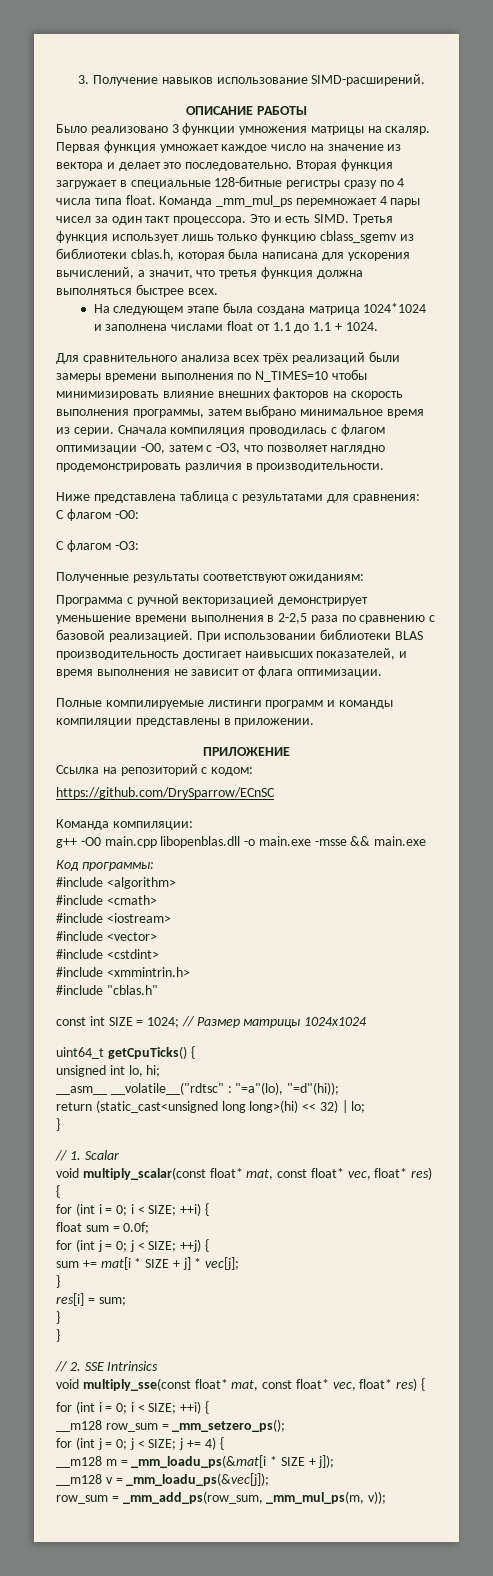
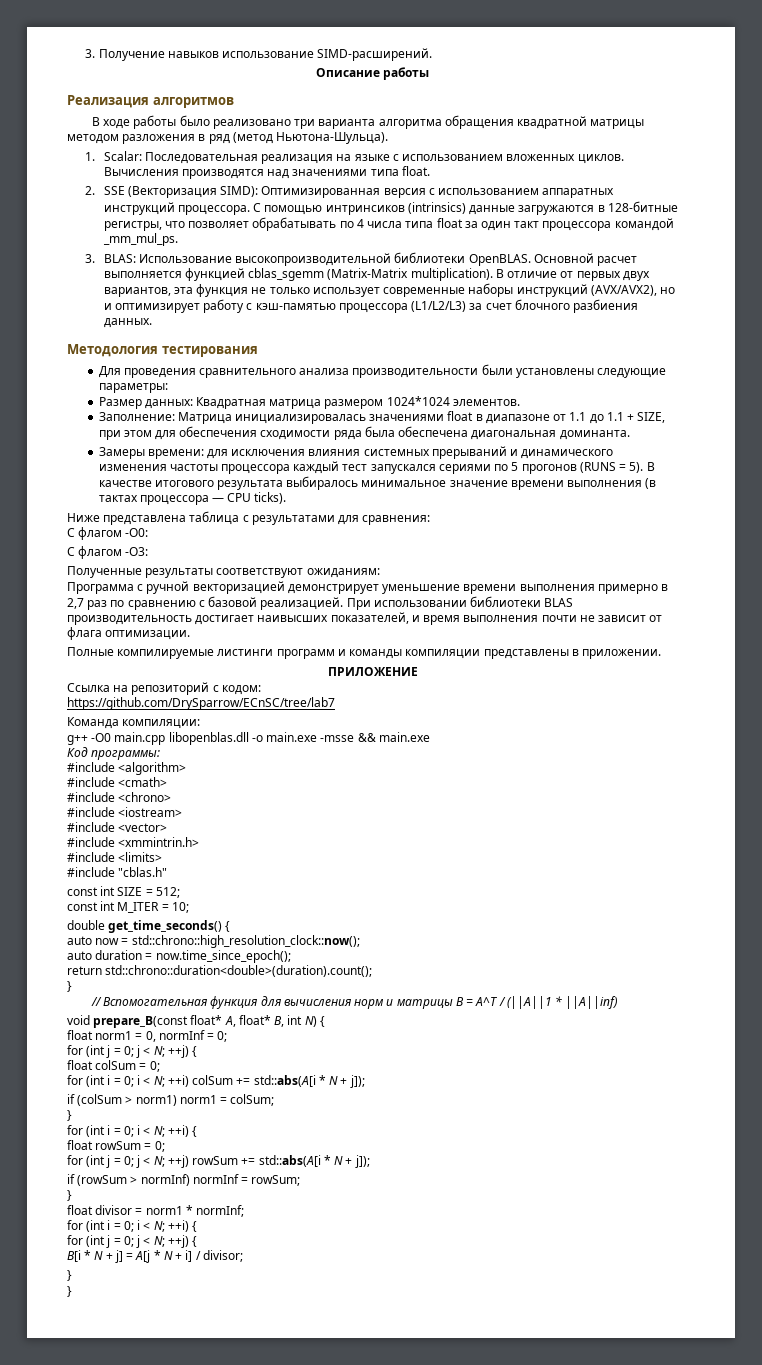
[186,106,307,115] [56,123,431,135] [56,141,402,153] [56,159,393,171] [56,176,405,189] [56,195,421,207] [56,214,394,225] [56,231,414,243] [56,248,410,261] [56,267,363,279] [56,284,218,297] [93,302,427,315] [93,321,253,331] ОПИСАНИЕ РАБОТЫ // Было реализовано 3 функции умножения матрицы на скаляр. Первая функция умножает каждое число на значение из вектора и делает это последовательно. Вторая функция загружает в специальные 128-битные регистры сразу по 4 числа типа float. Команда _mm_mul_ps перемножает 4 пары чисел за один такт процессора. Это и есть SIMD. Третья функция использует лишь только функцию cblass_sgemv из библиотеки cblas.h, которая была написана для ускорения вычислений, а значит, что третья функция должна выполняться быстрее всех. // На следующем этапе была создана матрица 1024*1024 и заполнена числами float -> [315,67,430,80] [67,95,234,108] [91,115,645,129] [67,132,389,144] [85,151,624,164] [103,166,430,179] [85,186,615,198] [103,201,678,215] [103,217,674,231] [102,233,178,246] [85,252,638,266] [103,268,650,281] [103,283,675,297] [103,299,638,313] [103,318,152,328] [67,344,258,357] [98,364,667,378] [98,383,168,393] [98,396,520,409] [98,411,550,424] Описание работы // Реализация алгоритмов // В ходе работы было реализовано три варианта алгоритма обращения квадратной матрицы методом разложения в ряд (метод Ньютона-Шульца). // 1. Scalar: Последовательная реализация на языке с использованием вложенных циклов. Вычисления производятся над значениями типа float. // 2. SSE (Векторизация SIMD): Оптимизированная версия с использованием аппаратных инструкций процессора. С помощью интринсиков (intrinsics) данные загружаются в 128-битные регистры, что позволяет обрабатывать по 4 числа типа float за один такт процессора командой _mm_mul_ps. // 3. BLAS: Использование высокопроизводительной библиотеки OpenBLAS. Основной расчет выполняется функцией cblas_sgemm (Matrix-Matrix multiplication). В отличие от первых двух вариантов, эта функция не только использует современные наборы инструкций (AVX/AVX2), но и оптимизирует работу с кэш-памятью процессора (L1/L2/L3) за счет блочного разбиения данных. // Методология тестирования // Для проведения сравнительного анализа производительности были установлены следующие параметры: // Размер данных: Квадратная матрица размером 1024*1024 элементов. // Заполнение: Матрица инициализировалась значениями float в диапазоне
[345,322,378,331] [56,351,400,364] [56,369,367,382] [56,388,403,400] [56,405,424,418] [56,424,385,436] [56,443,386,454] [56,463,385,472] 1024. // Для сравнительного анализа всех трёх реализаций были замеры времени выполнения по N_TIMES=10 чтобы минимизировать влияние внешних факторов на скорость выполнения программы, затем выбрано минимальное время из серии. Сначала компиляция проводилась с флагом оптимизации -O0, затем с -О3, что позволяет наглядно продемонстрировать различия в производительности. -> [637,412,666,423] [98,426,630,440] [98,446,614,459] [98,461,655,474] [98,476,657,490] [98,492,287,505] SIZE, при этом для обеспечения сходимости ряда была обеспечена диагональная доминанта. // Замеры времени: для исключения влияния системных прерываний и динамического изменения частоты процессора каждый тест запускался сериями по 5 прогонов (RUNS = 5). В качестве итогового результата выбиралось минимальное значение времени выполнения (в тактах процессора — CPU ticks).
[267,613,338,624] в 2-2,5 раза -> [597,584,669,594] [67,598,108,610] примерно в 2,7 раз
(170, 672) none -> [541,615,577,622] почти
[56,787,275,799] https://github.com/DrySparrow/ECnSC -> [67,697,335,710] https://github.com/DrySparrow/ECnSC/tree/lab7
(157, 900) none -> [67,792,172,802] // #include <chrono>
[106,949,159,959] [56,967,190,977] <cstdint> // #include <xmmintrin.h> -> [118,837,200,847] [67,852,163,862] <xmmintrin.h> // #include <limits>
[147,1016,368,1028] [56,1046,195,1059] [56,1065,161,1077] [56,1082,340,1095] [56,1100,366,1113] [56,1118,60,1131] [55,1150,119,1161] [56,1167,433,1180] [56,1185,60,1198] [56,1203,177,1216] 1024; // Размер матрицы 1024x1024 // uint64_t getCpuTicks() { // unsigned int lo, hi; // __asm__ __volatile__("rdtsc" : "=a"(lo), "=d"(hi)); // return (static_cast<unsigned long long>(hi) << 32) | lo; // } // // 1. Scalar // void multiply_scalar(const float* mat, const float* vec, float* res) { // for (int i = 0; i < SIZE; -> [155,887,180,898] [67,901,189,913] [67,920,231,933] [67,935,360,948] [67,950,291,963] [67,965,373,977] [67,981,72,992] [90,996,618,1009] [67,1015,325,1028] [67,1030,228,1042] [67,1045,198,1058] [67,1060,160,1072] [67,1075,365,1088] [67,1094,275,1106] [67,1110,72,1121] [67,1125,165,1137] 512; // const int M_ITER = 10; // double get_time_seconds() { // auto now = std::chrono::high_resolution_clock::now(); // auto duration = now.time_since_epoch(); // return std::chrono::duration<double>(duration).count(); // } // // Вспомогательная функция для вычисления норм и матрицы B = A^T / (||A||1 * ||A||inf) // void prepare_B(const float* A, float* B, int N) { // float norm1 = 0, normInf = 0; // for (int j = 0; j < N; ++j) { // float colSum = 0; // for (int i = 0; i < N; ++i) colSum += std::abs(A[i * N + j]); // if (colSum > norm1) norm1 = colSum; // } // for (int i = 0; i < N;
[85,1222,150,1234] [56,1239,210,1252] [56,1257,240,1270] [56,1275,60,1288] [56,1293,126,1306] [56,1311,60,1324] [56,1329,60,1342] [55,1361,159,1372] [56,1378,426,1391] [56,1401,210,1414] [56,1419,286,1432] [56,1437,224,1450] [56,1455,335,1468] [56,1473,270,1486] [56,1491,387,1504] sum = 0.0f; // for (int j = 0; j < SIZE; ++j) { // sum += mat[i * SIZE + j] * vec[j]; // } // res[i] = sum; // } // } // // 2. SSE Intrinsics // void multiply_sse(const float* mat, const float* vec, float* res) { // for (int i = 0; i < SIZE; ++i) { // __m128 row_sum = _mm_setzero_ps(); // for (int j = 0; j < SIZE; j += 4) { // __m128 m = _mm_loadu_ps(&mat[i * SIZE + j]); // __m128 v = _mm_loadu_ps(&vec[j]); // row_sum = _mm_add_ps(row_sum, _mm_mul_ps(m, v)); -> [95,1141,165,1152] [67,1155,370,1168] [67,1174,301,1186] [67,1190,72,1201] [67,1205,245,1217] [67,1220,198,1232] [67,1235,198,1248] [67,1250,243,1263] [67,1270,72,1281] [67,1286,72,1297] rowSum = 0; // for (int j = 0; j < N; ++j) rowSum += std::abs(A[i * N + j]); // if (rowSum > normInf) normInf = rowSum; // } // float divisor = norm1 * normInf; // for (int i = 0; i < N; ++i) { // for (int j = 0; j < N; ++j) { // B[i * N + j] = A[j * N + i] / divisor; // } // }

